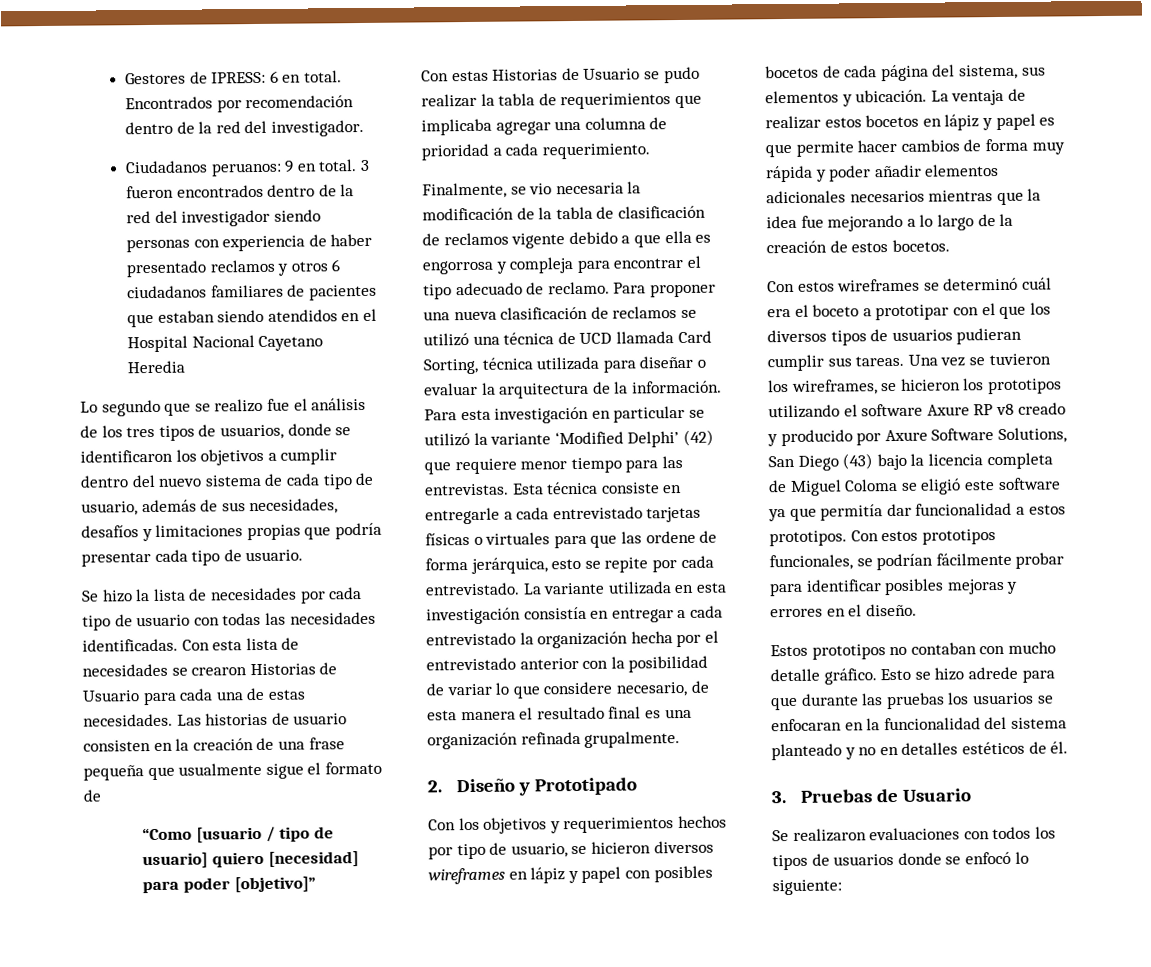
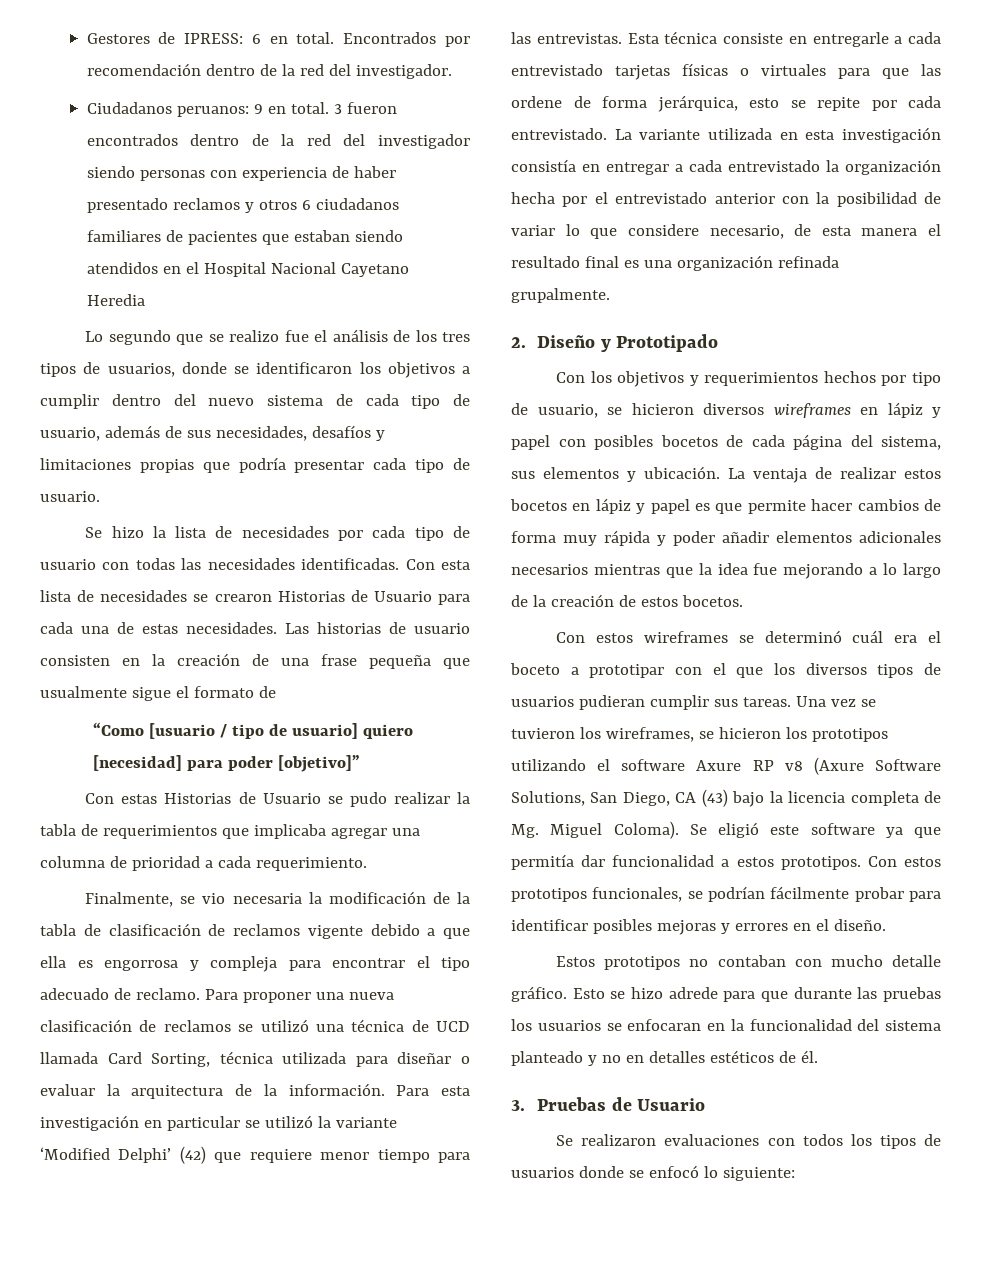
[1017,402,1066,415] [767,429,928,447] creado y producido por Axure -> [813,757,864,775] (Axure
[797,455,839,471] Diego -> [622,792,697,806] Diego, CA
[789,478,918,496] Miguel Coloma se -> [511,821,707,839] Mg. Miguel Coloma). Se

